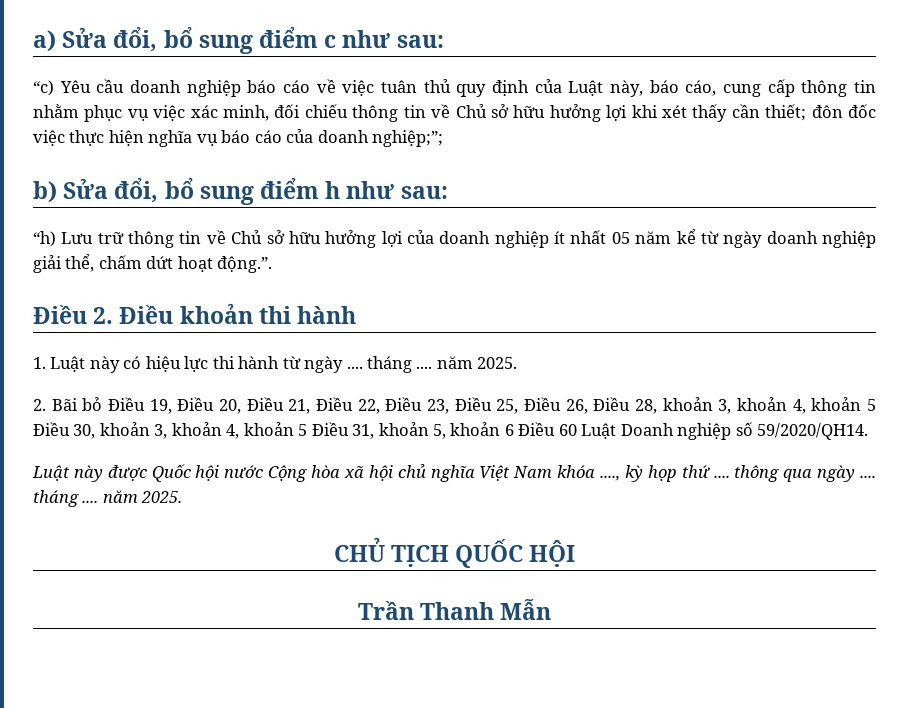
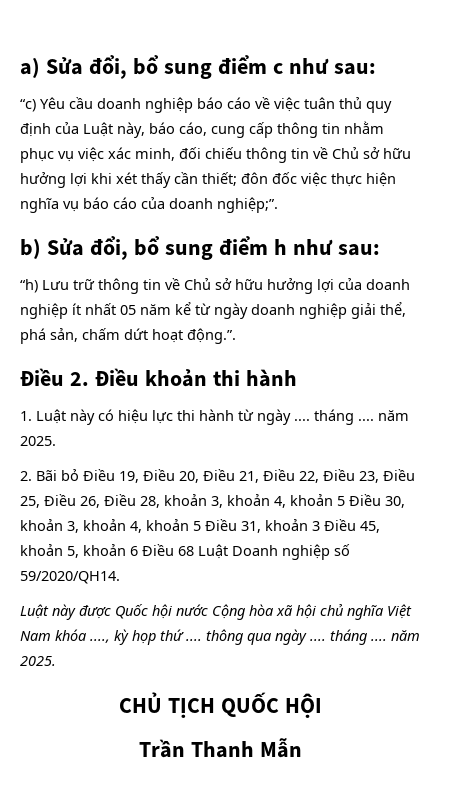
[372,130,444,147] nghiệp;”; -> [217,197,278,213] nghiệp;”.
(95, 263) none -> [20,328,78,344] phá sản,
(429, 429) none -> [312,519,380,533] [20,544,63,556] 3 Điều 45, khoản
[558,424,577,436] 60 -> [178,546,194,556] 68

